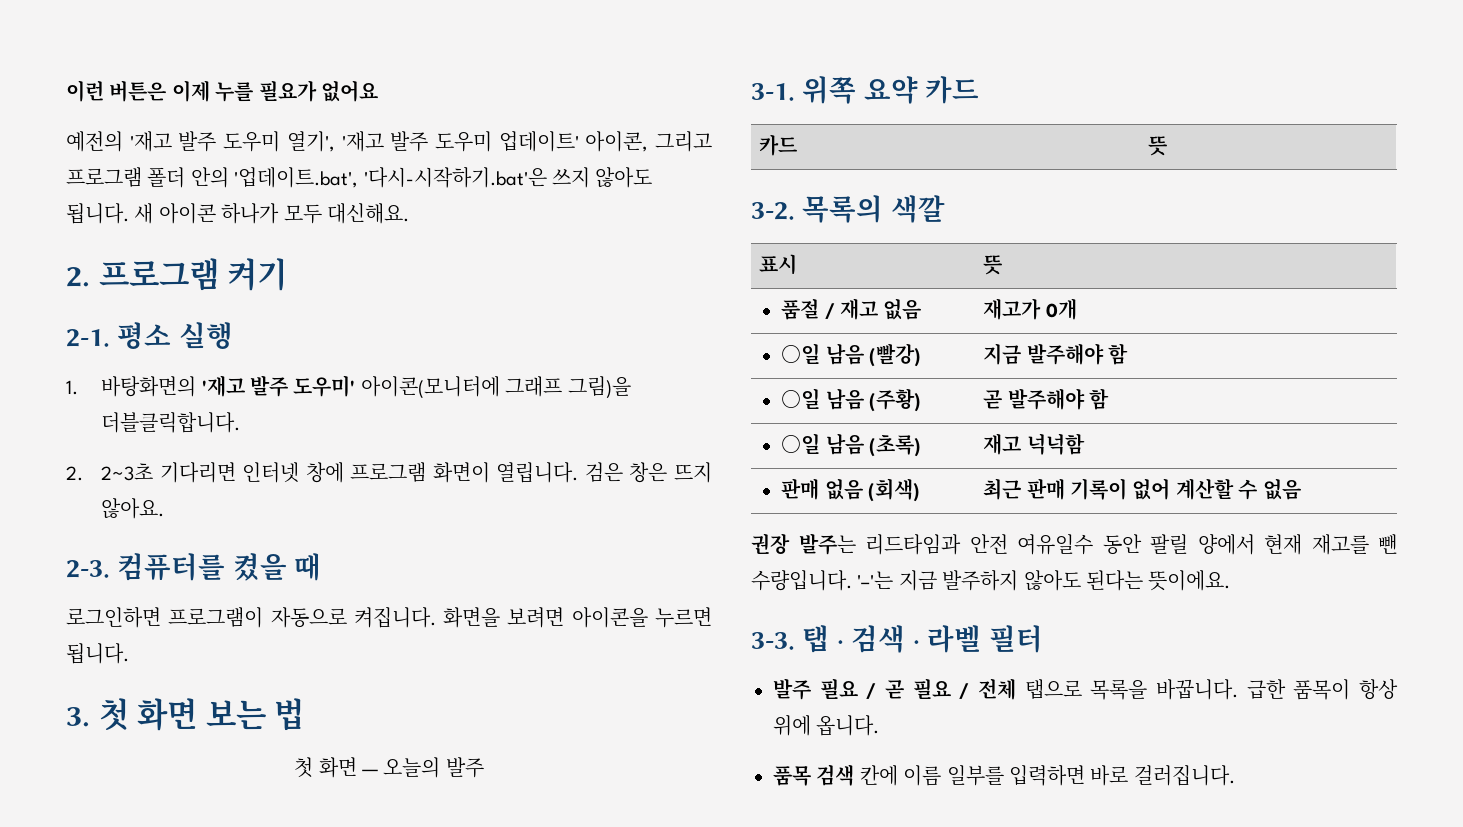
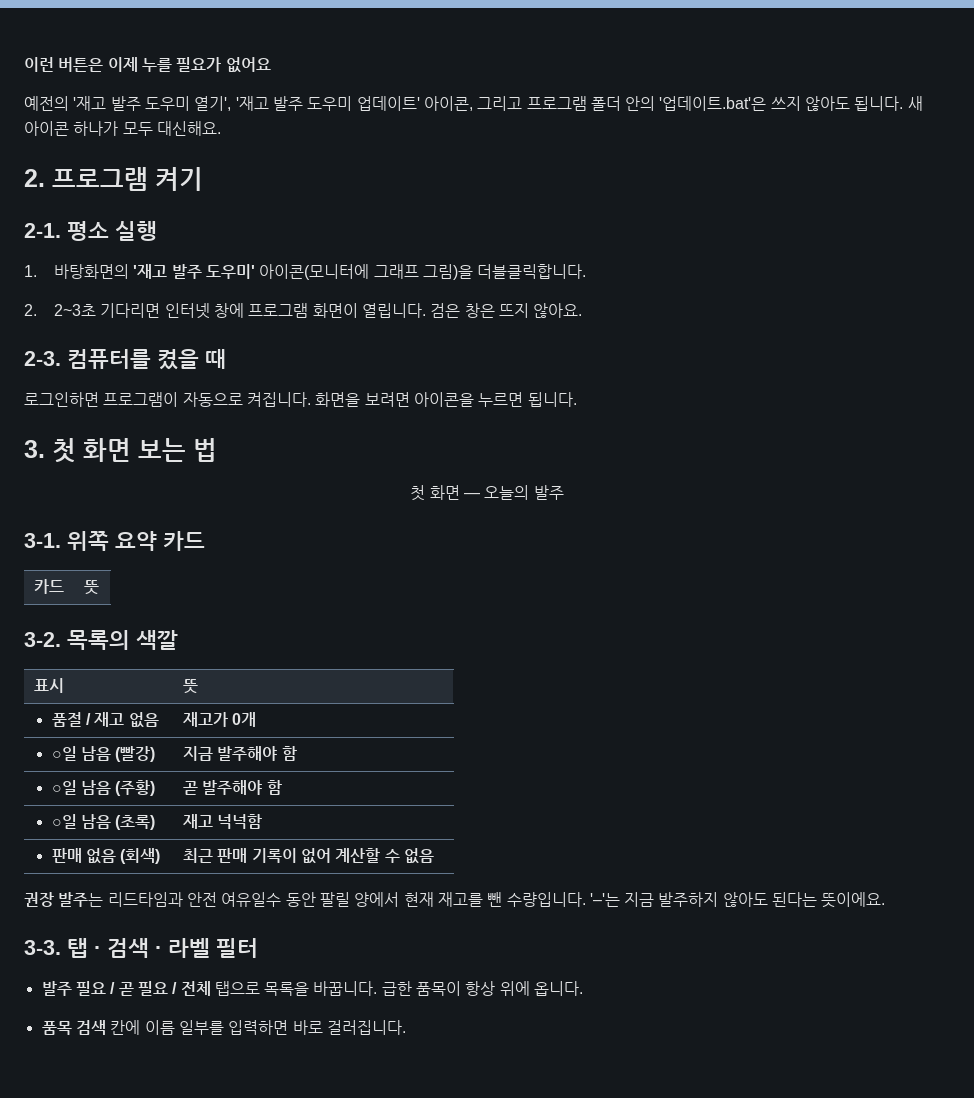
[234,167,547,188] '업데이트.bat', '다시-시작하기.bat'은 -> [659,96,767,111] '업데이트.bat'은

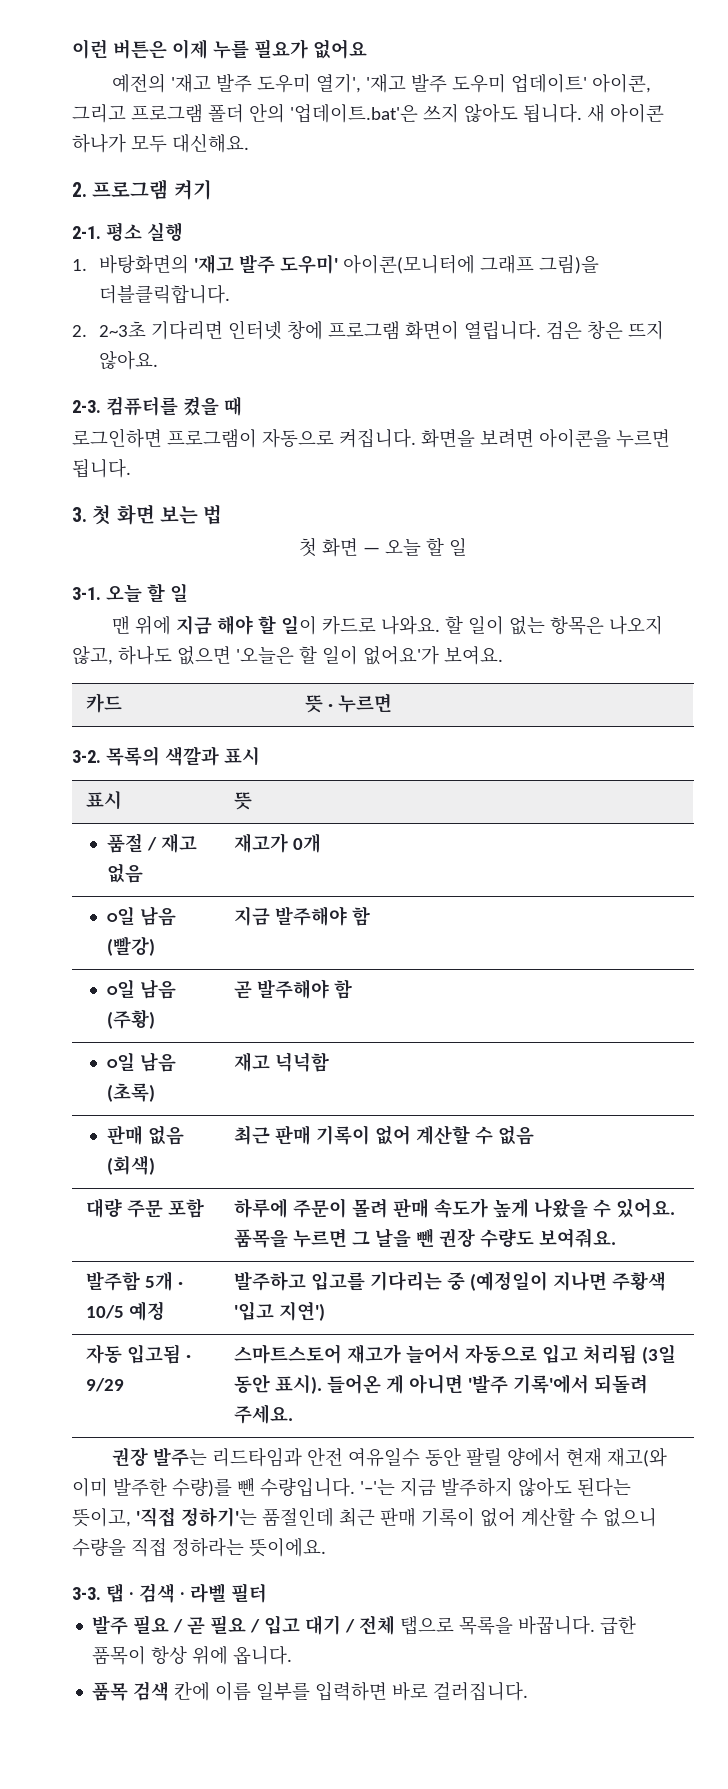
[484,485,564,500] [24,531,205,551] 오늘의 발주 // 3-1. 위쪽 요약 카드 -> [384,538,467,556] [72,583,188,603] [111,615,663,635] [72,646,503,665] 오늘 할 일 // 3-1. 오늘 할 일 // 맨 위에 지금 해야 할 일이 카드로 나와요. 할 일이 없는 항목은 나오지 않고, 하나도 없으면 '오늘은 할 일이 없어요'가 보여요.
(99, 587) none -> [328,693,393,713] · 누르면
[136,630,178,650] 색깔 -> [164,746,260,766] 색깔과 표시
(434, 856) none -> [86,1198,205,1218] [234,1198,676,1218] [234,1228,617,1248] [86,1271,184,1291] [86,1301,166,1321] [234,1271,667,1291] [234,1301,326,1321] [86,1344,192,1364] [86,1378,125,1392] [234,1344,677,1364] [234,1374,649,1394] [234,1404,294,1424] // 대량 주문 포함 | 하루에 주문이 몰려 판매 속도가 높게 나왔을 수 있어요. 품목을 누르면 그 날을 뺀 권장 수량도 보여줘요. // 발주함 5개 · 10/5 예정 | 발주하고 입고를 기다리는 중 (예정일이 지나면 주황색 '입고 지연') // 자동 입고됨 · 9/29 | 스마트스토어 재고가 늘어서 자동으로 입고 처리됨 (3일 동안 표시). 들어온 게 아니면 '발주 기록'에서 되돌려 주세요.
[437,892,483,907] 재고를 -> [606,1447,667,1467] [72,1478,232,1497] 재고(와 이미 발주한 수량)를
(818, 899) none -> [72,1507,657,1527] [72,1538,244,1557] 뜻이고, '직접 정하기'는 품절인데 최근 판매 기록이 없어 계산할 수 없으니 수량을 직접 정하라는
(178, 988) none -> [264,1615,356,1635] 입고 대기 /

